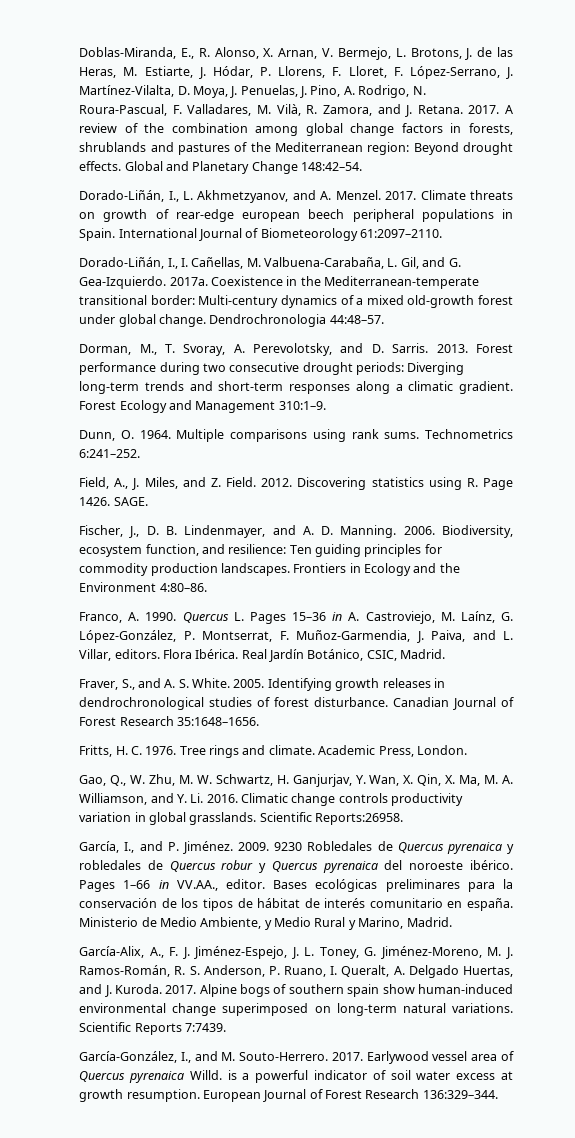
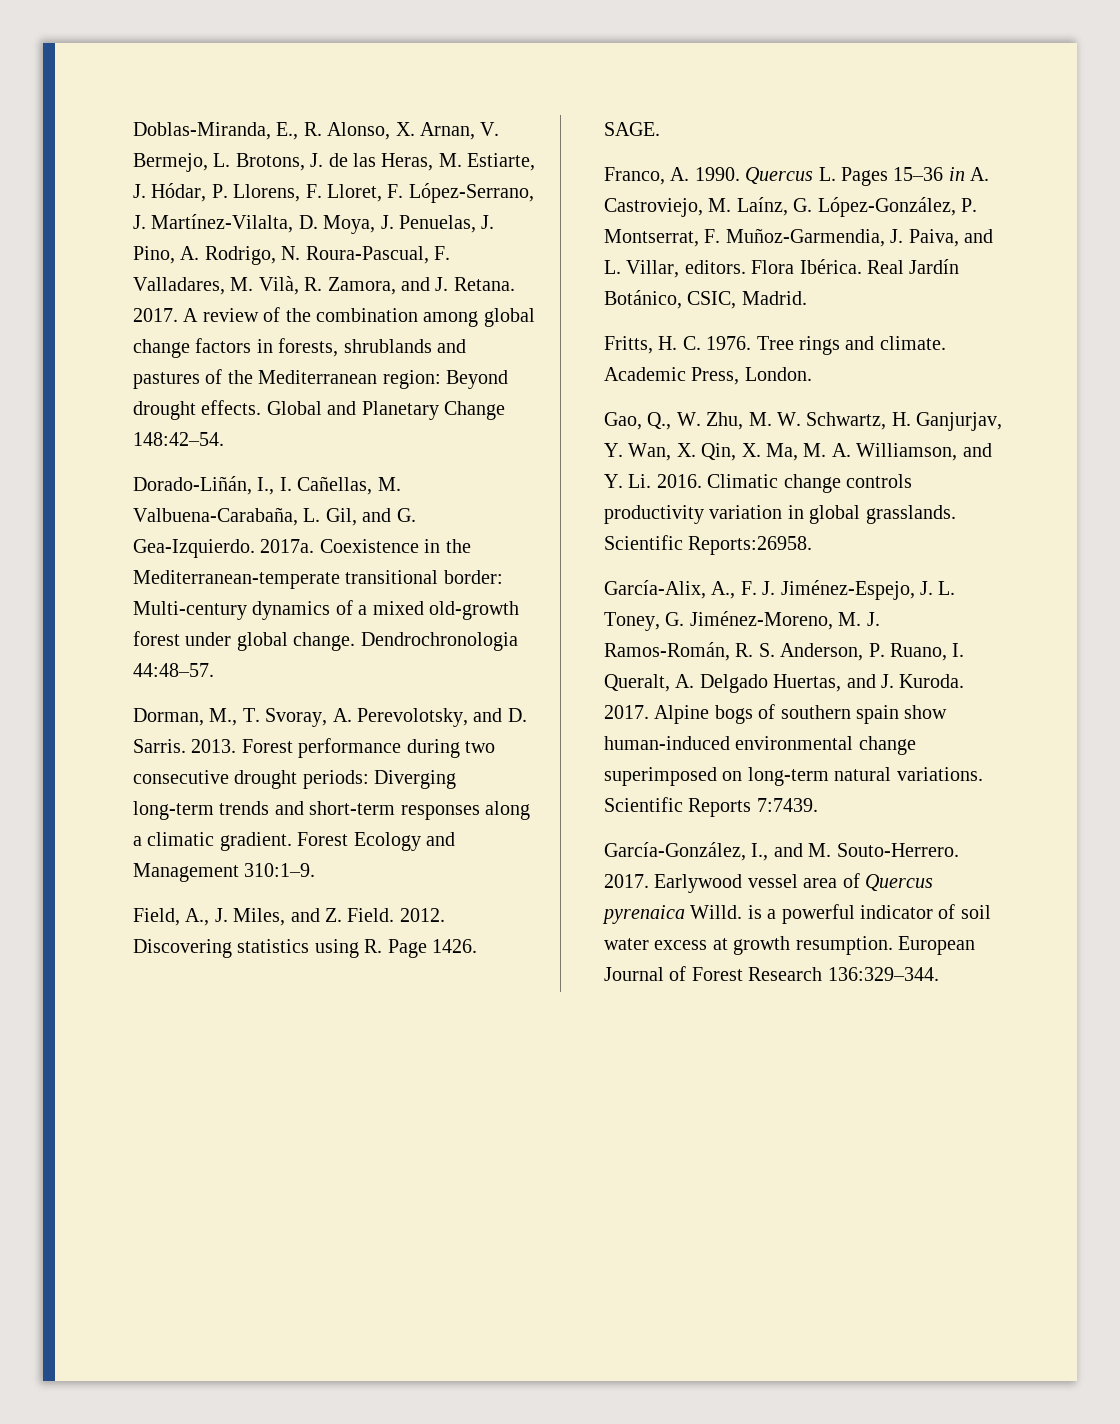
[79,190,513,203] [79,209,513,222] [79,228,443,241] // Dorado-Liñán, I., L. Akhmetzyanov, and A. Menzel. 2017. Climate threats on growth of rear-edge european beech peripheral populations in Spain. International Journal of Biometeorology 61:2097–2110. -> (225, 439) none
[79,429,513,442] [79,449,141,458] // Dunn, O. 1964. Multiple comparisons using rank sums. Technometrics 6:241–252. -> (316, 870) none
[79,525,514,538] [79,544,442,557] [79,563,460,576] [79,582,207,592] // Fischer, J., D. B. Lindenmayer, and A. D. Manning. 2006. Biodiversity, ecosystem function, and resilience: Ten guiding principles for commodity production landscapes. Frontiers in Ecology and the Environment 4:80–86. -> (661, 129) none
[79,678,445,691] [79,697,514,710] [79,716,259,726] // Fraver, S., and A. S. White. 2005. Identifying growth releases in dendrochronological studies of forest disturbance. Canadian Journal of Forest Research 35:1648–1656. -> (807, 298) none
[79,841,515,854] [79,860,513,873] [79,879,513,892] [79,898,513,911] [79,917,452,930] // García, I., and P. Jiménez. 2009. 9230 Robledales de Quercus pyrenaica y robledales de Quercus robur y Quercus pyrenaica del noroeste ibérico. Pages 1–66 in VV.AA., editor. Bases ecológicas preliminares para la conservación de los tipos de hábitat de interés comunitario en españa. Ministerio de Medio Ambiente, y Medio Rural y Marino, Madrid. -> (813, 545) none

